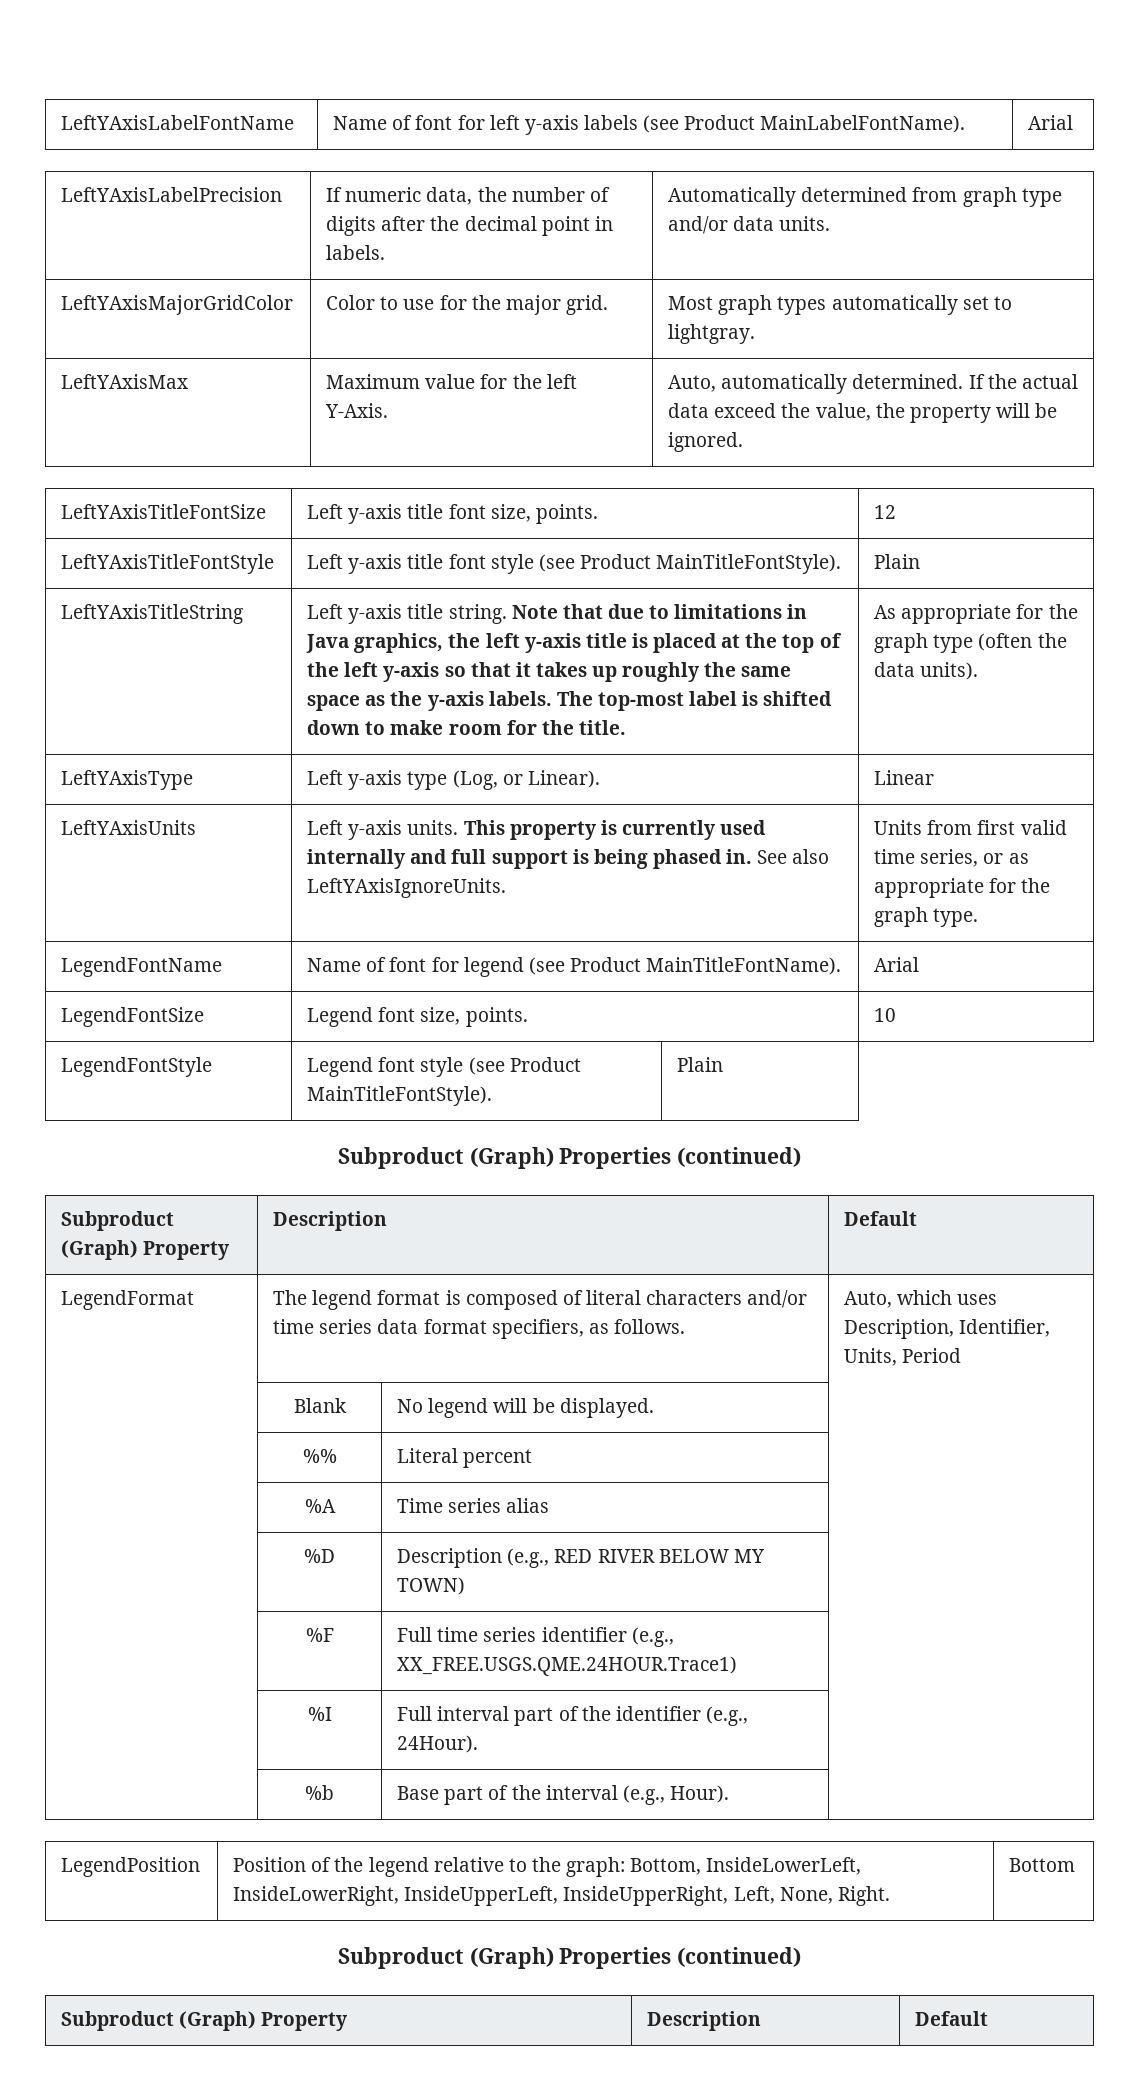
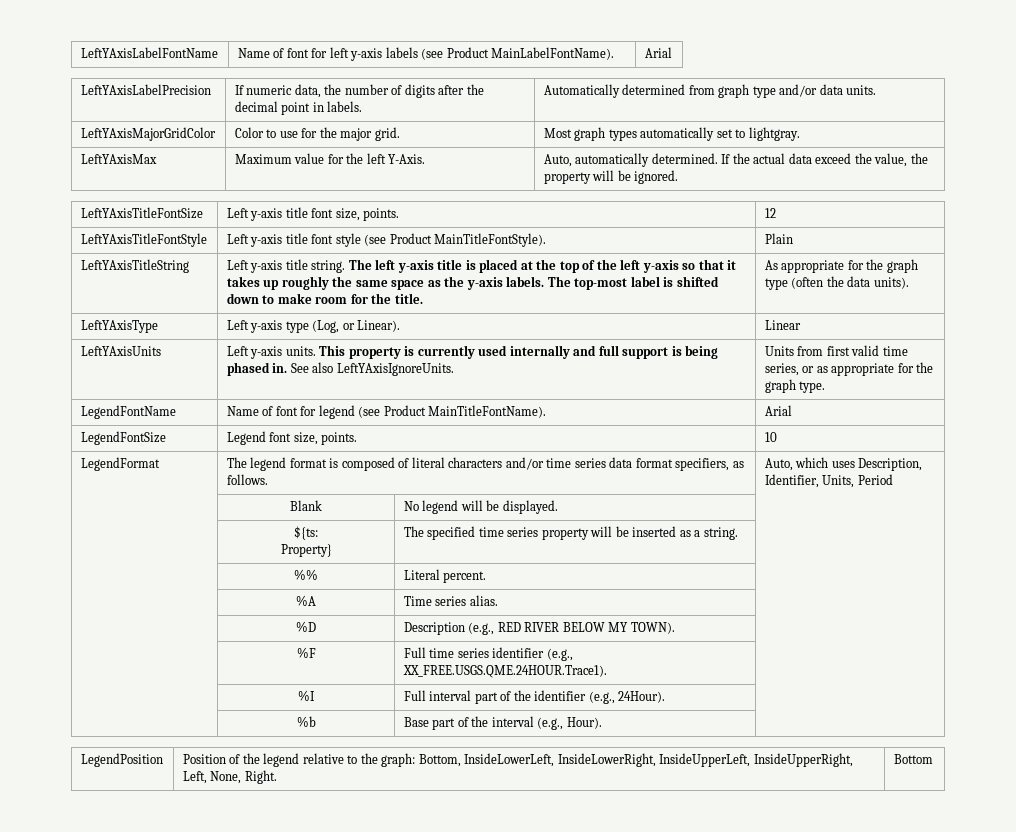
[511,604,808,619] [306,633,481,653] Note that due to limitations in Java graphics, the -> [348,259,372,270] The
[61,1057,213,1077] [307,1057,581,1077] [307,1086,493,1106] [677,1057,724,1072] [337,1147,802,1169] [61,1211,175,1231] [61,1240,230,1260] [273,1211,388,1231] [844,1211,918,1226] // LegendFontStyle | Legend font style (see Product MainTitleFontStyle). | Plain // Subproduct (Graph) Properties (continued) // Subproduct (Graph) Property | Description | Default -> (777, 437) none
(654, 1408) none -> [294,526,318,540] [280,544,332,557] [403,526,738,540] // | ${ts: // Property} | The specified time series property will be inserted as a string. |
[463,1449,533,1468] percent -> [443,571,487,583] percent.
[506,1498,550,1513] alias -> [469,595,498,606] alias.
[397,1577,466,1595] TOWN) -> [630,622,675,634] TOWN).
[397,1656,738,1676] XX_FREE.USGS.QME.24HOUR.Trace1) -> [402,665,607,678] XX_FREE.USGS.QME.24HOUR.Trace1).
[337,1947,802,1969] [61,2011,348,2031] [647,2011,762,2031] [915,2011,989,2026] // Subproduct (Graph) Properties (continued) // Subproduct (Graph) Property | Description | Default -> (933, 759) none

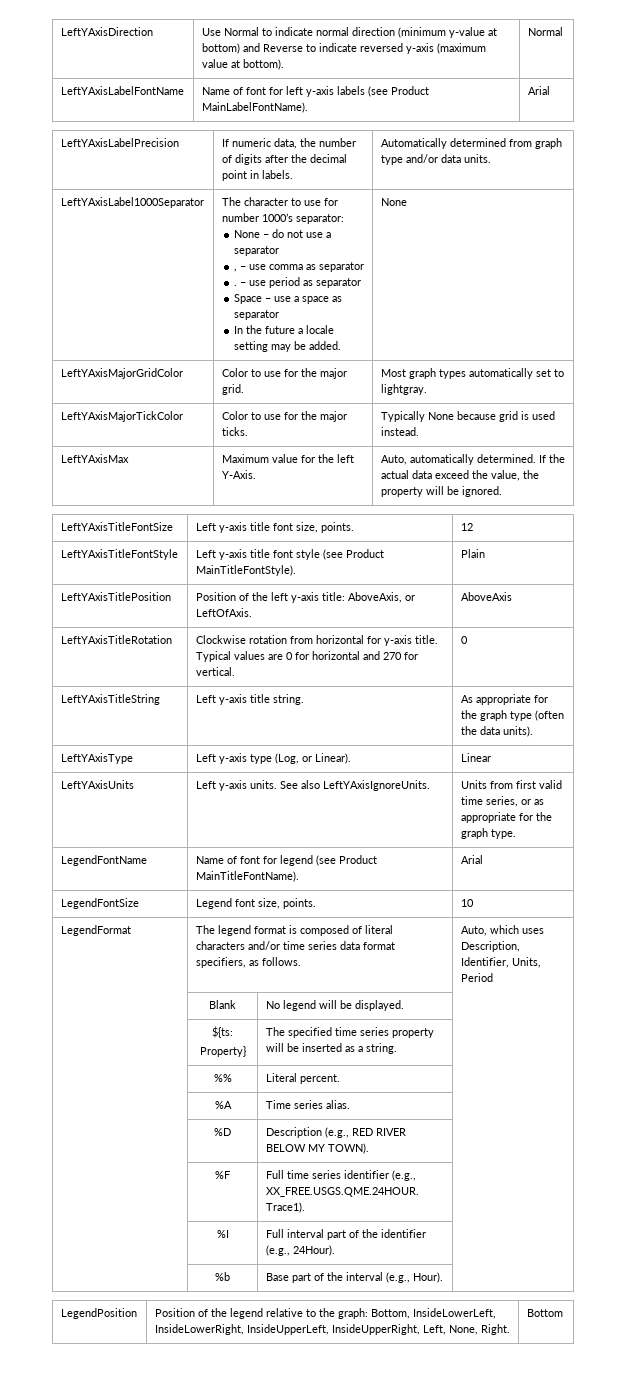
(80, 52) none -> [60,27,153,36] [201,27,497,38] [201,43,486,54] [201,59,284,70] [527,27,563,36] LeftYAxisDirection | Use Normal to indicate normal direction (minimum y-value at bottom) and Reverse to indicate reversed y-axis (maximum value at bottom). | Normal //
(877, 90) none -> [60,197,204,208] [221,197,338,206] [221,213,344,224] [233,229,331,238] [233,246,279,256] [233,262,364,272] [233,277,361,288] [233,294,342,304] [233,310,279,320] [233,325,334,334] [233,341,341,352] [380,198,407,206] // LeftYAxisLabel1000Separator | The character to use for number 1000’s separator: // None – do not use a separator // , – use comma as separator // . – use period as separator // Space – use a space as separator // In the future a locale setting may be added. | None
(800, 134) none -> [60,411,183,422] [221,411,347,422] [221,427,248,436] [380,411,555,422] [380,427,419,436] // LeftYAxisMajorTickColor | Color to use for the major ticks. | Typically None because grid is used instead.
(793, 238) none -> [60,592,171,601] [195,592,415,603] [195,608,252,617] [460,592,512,601] [60,635,172,644] [195,635,438,646] [195,651,418,662] [195,667,235,676] [460,636,468,644] // LeftYAxisTitlePosition | Position of the left y-axis title: AboveAxis, or LeftOfAxis. | AboveAxis // LeftYAxisTitleRotation | Clockwise rotation from horizontal for y-axis title. Typical values are 0 for horizontal and 270 for vertical. | 0
[348,259,737,273] [226,276,719,290] [226,293,423,304] The left y-axis title is placed at the top of the left y-axis so that it takes up roughly the same space as the y-axis labels. The top-most label is shifted down to make room for the title. -> (304, 699) none
[319,345,719,359] [226,362,288,376] This property is currently used internally and full support is being phased in. -> (277, 784) none

